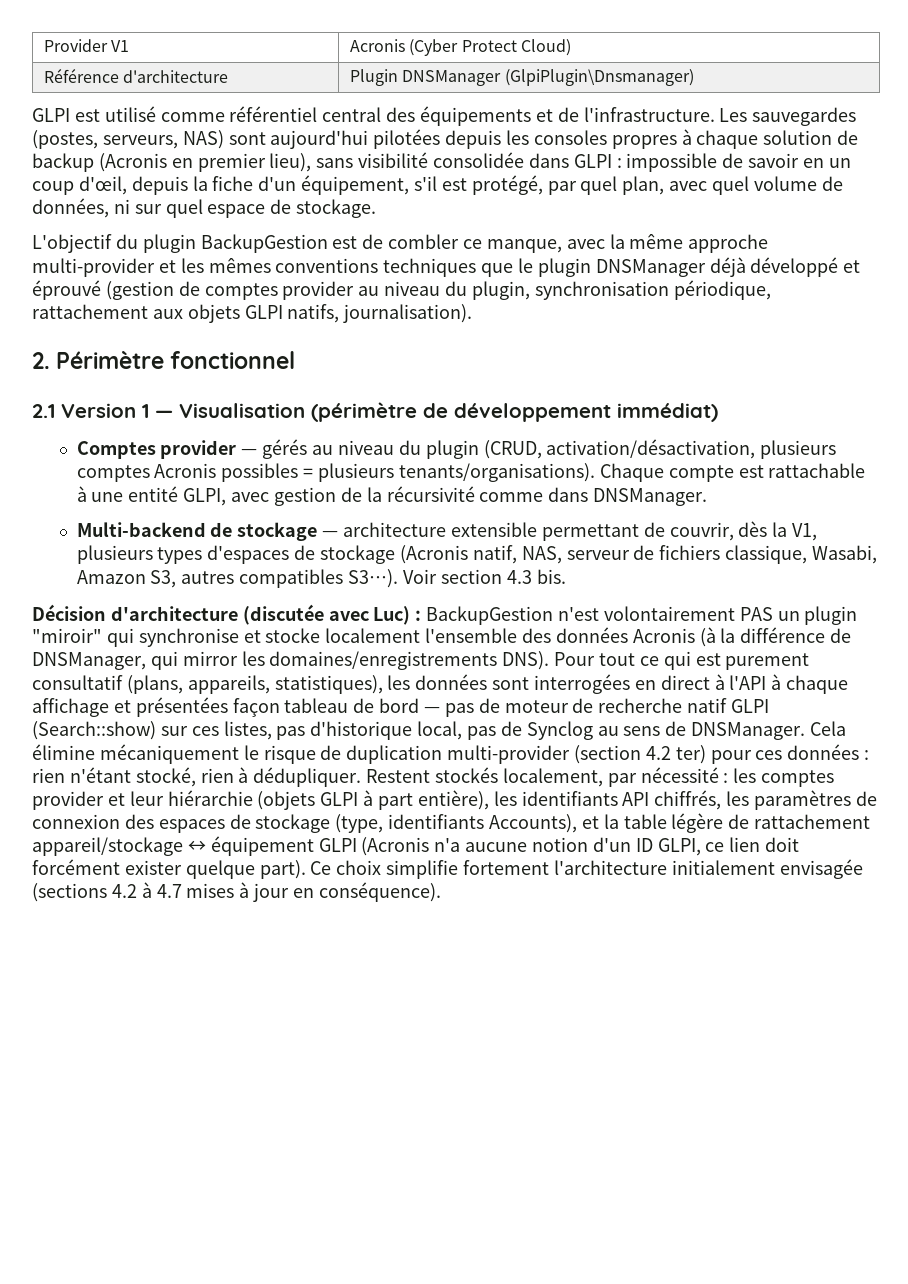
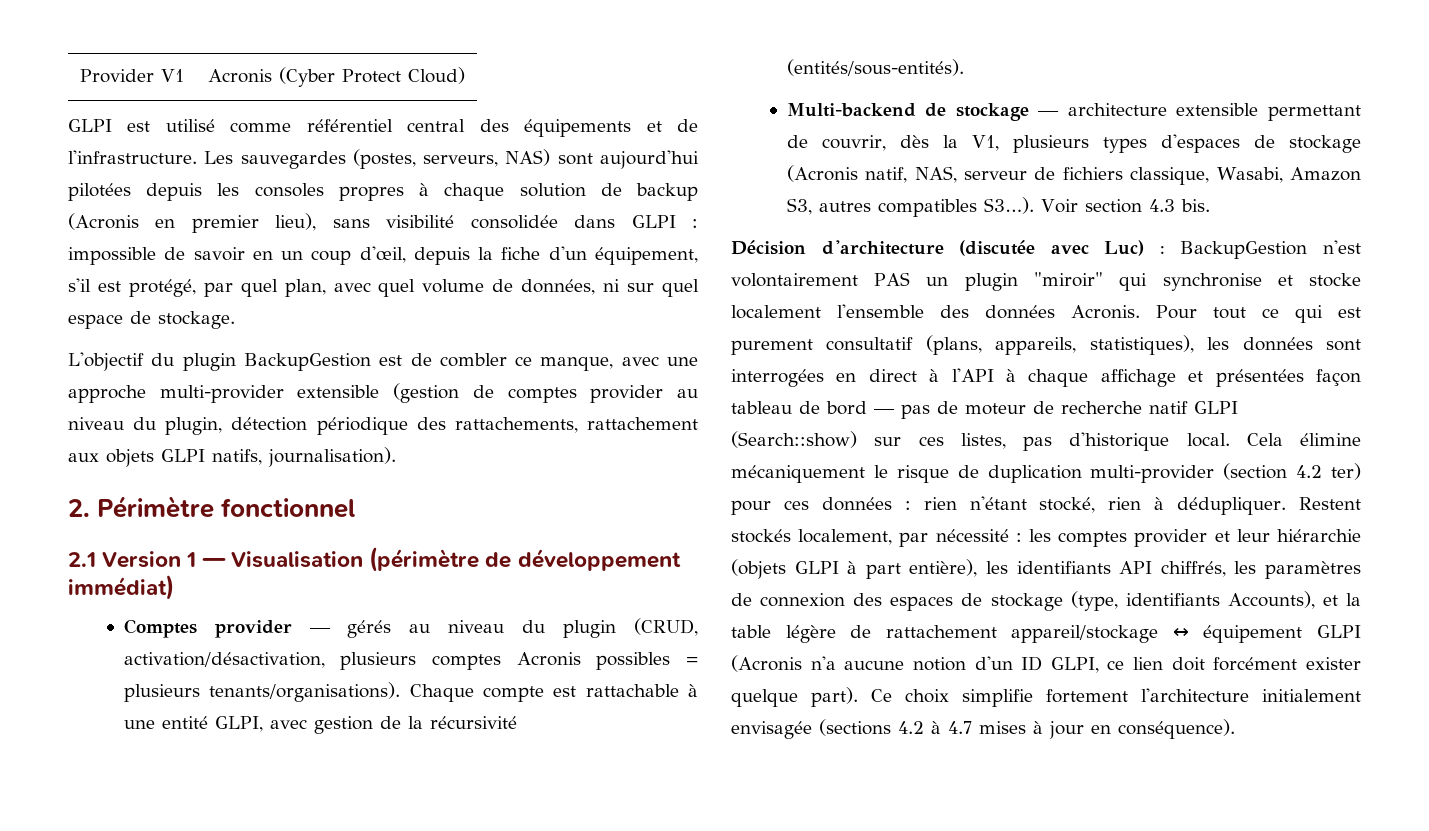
[44,68,229,83] [350,69,694,86] // Référence d'architecture | Plugin DNSManager (GlpiPlugin\Dnsmanager) -> (465, 75) none
[609,234,769,253] [32,257,861,277] [32,280,101,300] la même approche multi-provider et les mêmes conventions techniques que le plugin DNSManager déjà développé et éprouvé -> [667,357,698,366] [68,385,380,403] une approche multi-provider extensible
[534,280,771,300] synchronisation périodique, -> [231,417,578,435] détection périodique des rattachements,
[479,487,708,506] comme dans DNSManager. -> [786,59,964,76] (entités/sous-entités).
[632,627,852,647] [32,651,550,670] Acronis (à la différence de DNSManager, qui mirror les domaines/enregistrements DNS). -> [1071,305,1140,319] Acronis.
[417,721,806,740] local, pas de Synclog au sens de DNSManager. -> [1186,433,1230,447] local.

